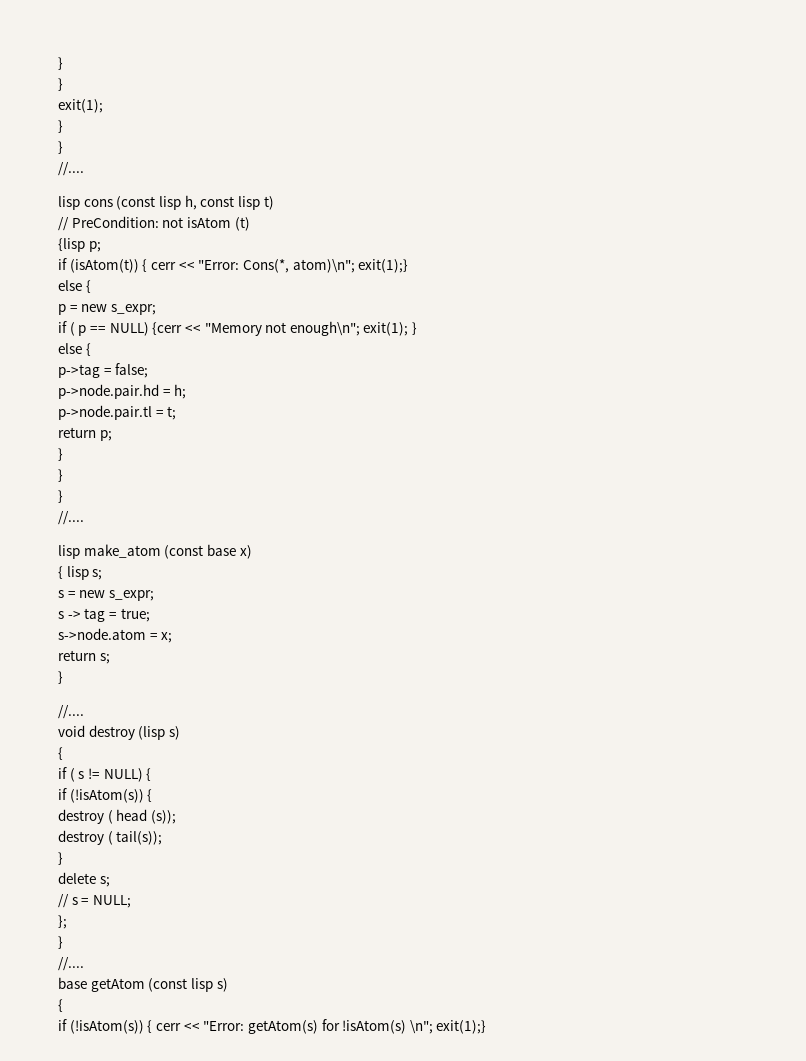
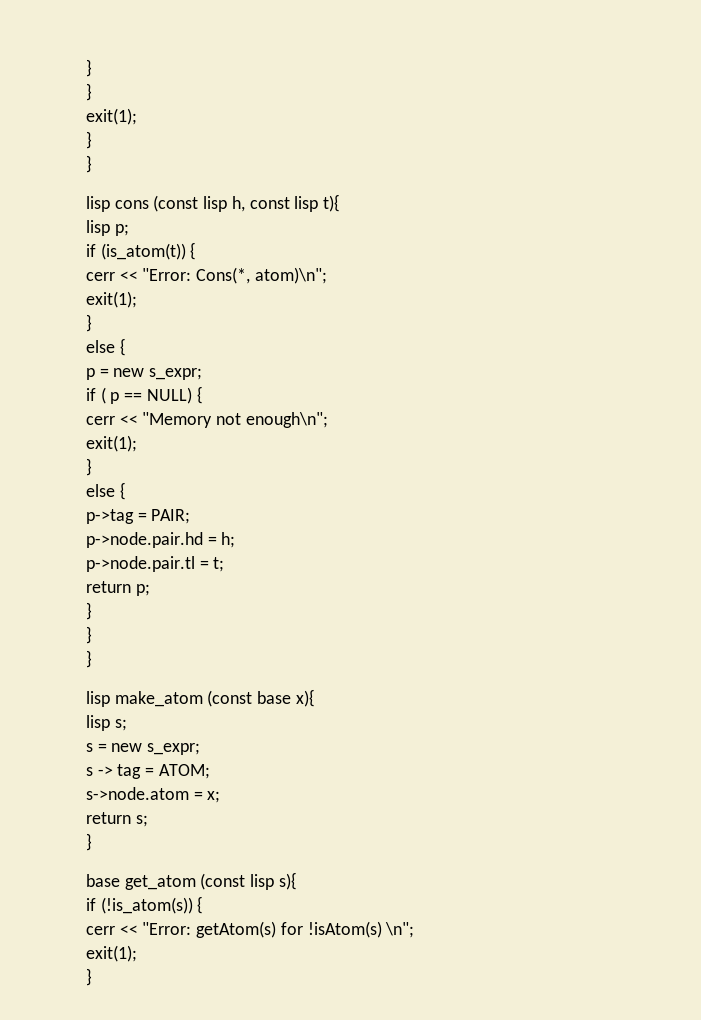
[58,162,84,176] // //.... -> (92, 164) none
[263,196,274,210] [58,216,250,231] [58,238,85,252] t) // // PreCondition: not isAtom (t) // {lisp -> [323,194,341,212] [86,220,110,236] t){ // lisp
[69,259,148,273] (isAtom(t)) { -> [100,242,197,260] (is_atom(t)) { //
[358,259,409,273] exit(1);} -> [86,291,137,308] [86,314,92,332] // exit(1); // }
[152,322,183,335] {cerr -> [196,386,203,404] [86,416,115,425] { // cerr
[363,322,409,336] exit(1); -> [86,435,137,452] // exit(1); //
[115,363,149,378] false; -> [151,509,191,524] PAIR;
[58,511,84,525] // //.... -> (92, 659) none
[239,545,252,559] [58,566,63,579] x) // { -> [295,689,315,707] x){ //
[120,608,150,622] true; -> [158,764,210,779] ATOM;
[58,705,84,719] [58,725,180,740] [58,747,63,760] [58,767,152,782] [58,788,153,803] [58,809,176,824] [58,830,163,845] [58,852,63,865] [58,872,110,887] [58,894,131,908] [58,915,67,929] [58,936,63,949] [58,957,84,971] [58,977,228,992] [58,999,63,1012] [58,1019,153,1034] //.... // void destroy (lisp s) // { // if ( s != NULL) { // if (!isAtom(s)) { // destroy ( head (s)); // destroy ( tail(s)); // } // delete s; // // s = NULL; // }; // } // //.... // base getAtom (const lisp s) // { // if (!isAtom(s)) { -> [86,872,297,890] [86,896,204,914] base get_atom (const lisp s){ // if (!is_atom(s)) { //
[436,1020,487,1034] exit(1);} -> [86,945,137,962] [86,968,92,986] // exit(1); // }

